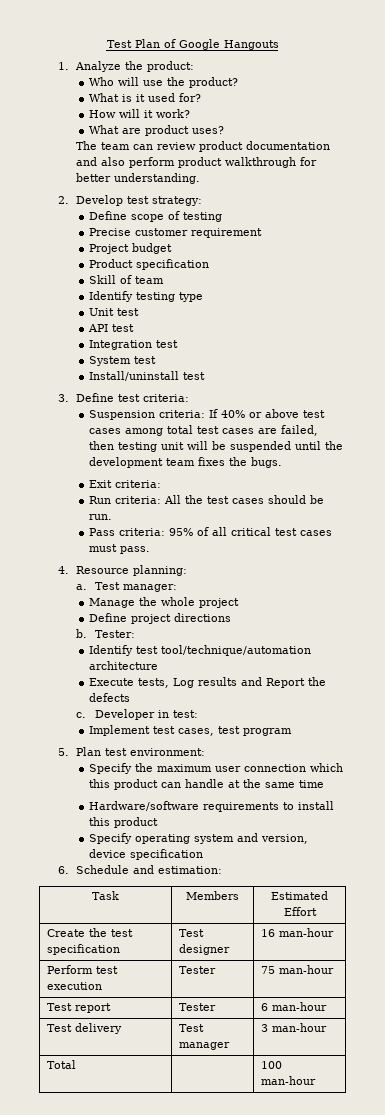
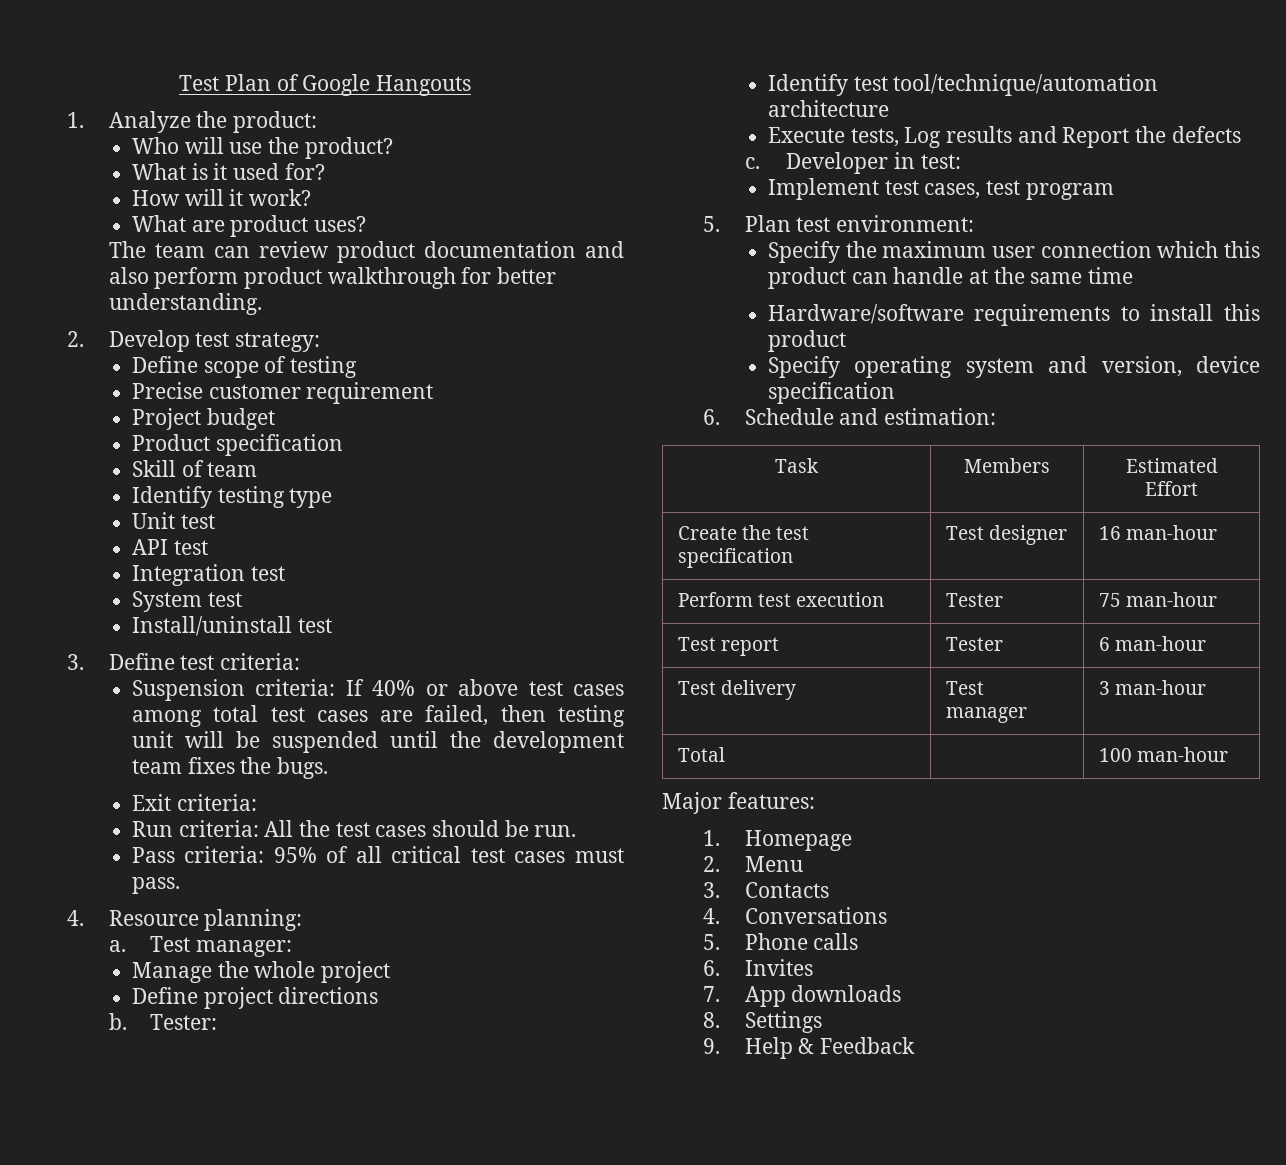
(316, 1080) none -> [662,792,815,814] [703,830,852,851] [703,856,803,872] [703,882,829,898] [703,907,887,924] [703,933,859,950] [703,959,813,976] [703,985,902,1007] [703,1011,822,1033] [703,1037,916,1059] // Major features: // 1. Homepage // 2. Menu // 3. Contacts // 4. Conversations // 5. Phone calls // 6. Invites // 7. App downloads // 8. Settings // 9. Help & Feedback

